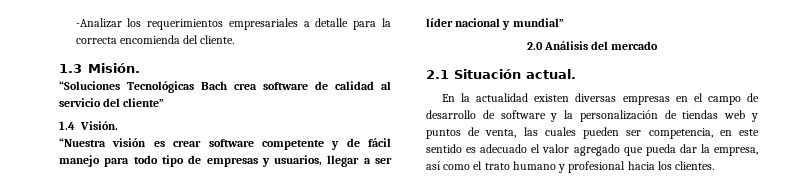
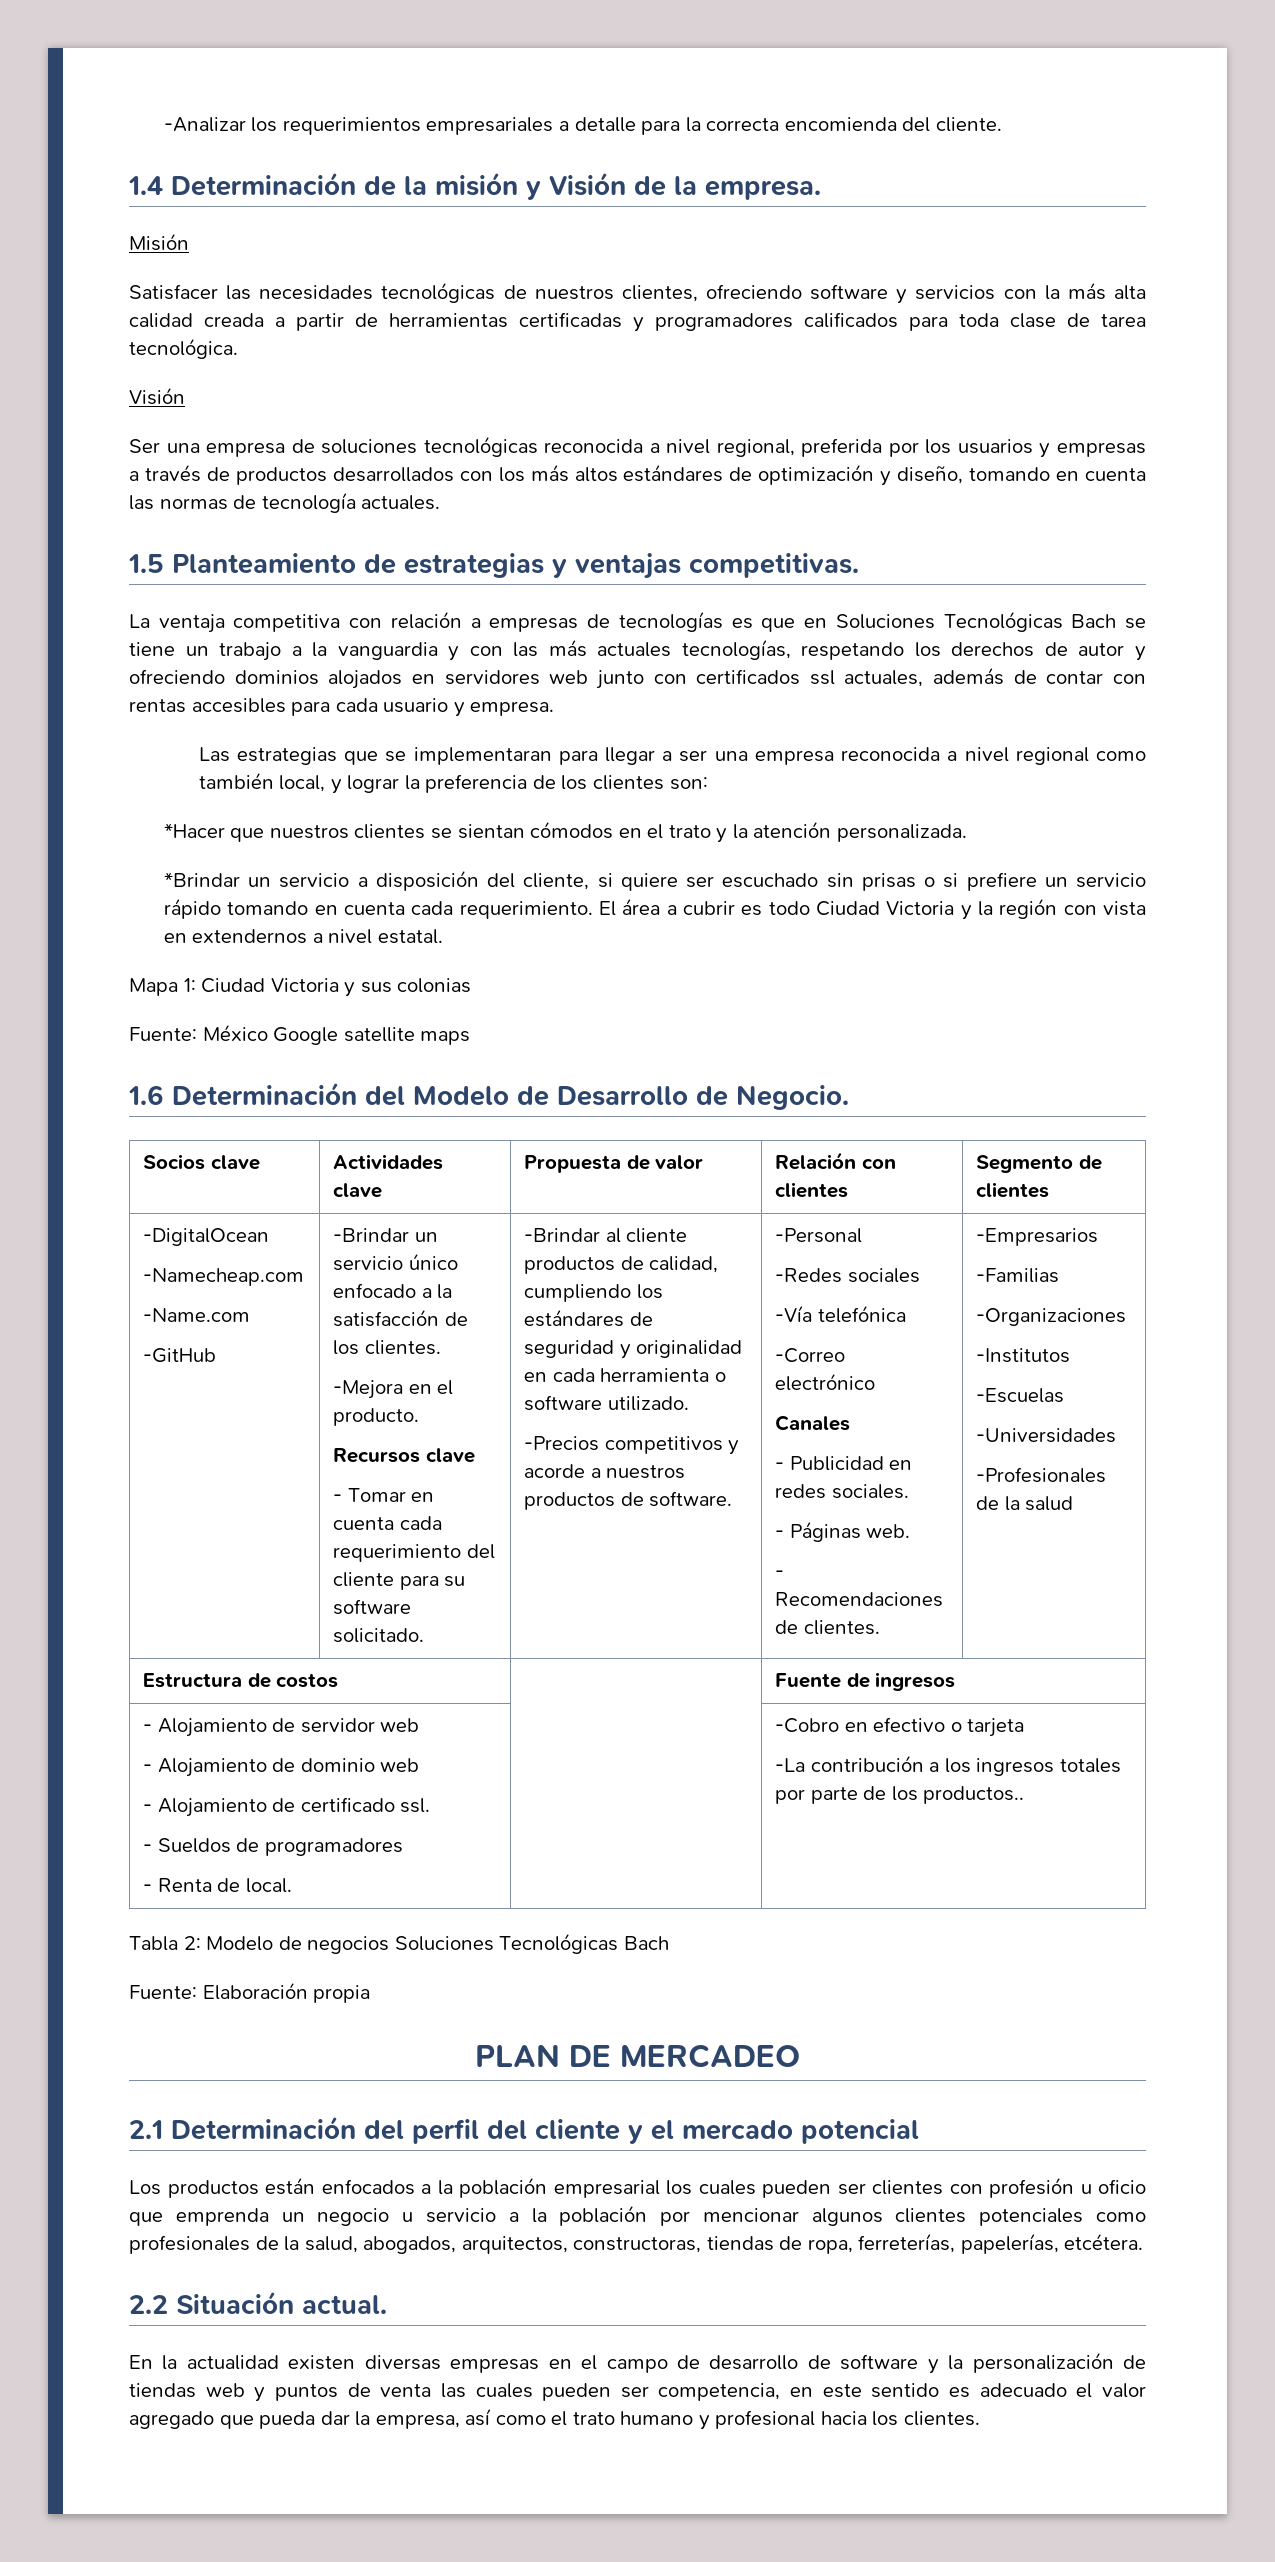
[59,63,140,73] [59,81,391,93] [59,98,165,107] [59,121,118,130] [59,138,391,150] [59,155,393,167] [426,18,564,30] [526,41,659,50] [426,70,449,79] 1.3 Misión. // “Soluciones Tecnológicas Bach crea software de calidad al servicio del cliente” // 1.4 Visión. // “Nuestra visión es crear software competente y de fácil manejo para todo tipo de empresas y usuarios, llegar a ser líder nacional y mundial” // 2.0 Análisis del mercado // 2.1 -> [128,172,821,200] [129,233,189,251] [129,282,1146,304] [129,312,1146,332] [129,338,238,359] [129,387,185,405] [129,436,1146,458] [129,464,1146,486] [129,492,441,513] [128,553,859,579] [129,611,1147,633] [129,639,1146,661] [129,667,1146,689] [129,698,555,717] [198,747,1146,765] [198,772,708,794] [163,821,967,843] [163,870,1146,891] [163,898,1147,920] [163,929,443,944] [129,978,472,997] [129,1024,471,1045] [128,1082,849,1110] [143,1154,260,1170] [333,1154,444,1170] [333,1183,383,1198] [524,1155,704,1173] [775,1152,896,1170] [775,1182,849,1198] [976,1155,1102,1173] [976,1182,1050,1198] [143,1228,270,1246] [143,1268,305,1286] [143,1308,251,1322] [143,1348,217,1363] [333,1228,438,1242] [333,1253,458,1271] [333,1283,453,1299] [333,1309,468,1327] [333,1340,441,1355] [333,1380,454,1399] [333,1408,420,1426] [333,1448,475,1463] [333,1488,435,1502] [333,1516,442,1530] [333,1544,495,1562] [333,1572,466,1590] [333,1599,412,1615] [333,1628,425,1643] [524,1228,688,1243] [524,1256,719,1274] [524,1284,663,1302] [524,1309,653,1327] [524,1340,743,1359] [524,1368,726,1382] [524,1395,689,1411] [524,1436,740,1455] [524,1464,686,1479] [524,1491,733,1510] [775,1228,863,1243] [775,1268,920,1283] [775,1305,906,1323] [775,1348,846,1363] [775,1373,876,1391] [775,1415,851,1431] [775,1456,913,1471] [775,1484,909,1499] [775,1521,911,1542] [775,1570,785,1578] [775,1592,944,1607] [775,1620,880,1635] [976,1228,1099,1246] [976,1268,1060,1283] [976,1308,1127,1326] [976,1348,1071,1363] [976,1388,1065,1403] [976,1428,1117,1443] [976,1467,1107,1483] [976,1496,1074,1511] [143,1673,339,1688] [775,1672,956,1691] [143,1718,420,1737] [143,1758,420,1777] [143,1797,431,1817] [143,1838,403,1856] [143,1878,292,1893] [775,1717,1025,1737] [775,1755,1121,1776] [775,1786,1025,1804] [129,1933,669,1954] [129,1982,371,2003] [475,2044,800,2068] [129,2116,919,2144] [129,2177,1146,2198] [129,2205,1147,2226] [129,2233,1144,2254] [129,2295,168,2314] 1.4 Determinación de la misión y Visión de la empresa. // Misión // Satisfacer las necesidades tecnológicas de nuestros clientes, ofreciendo software y servicios con la más alta calidad creada a partir de herramientas certificadas y programadores calificados para toda clase de tarea tecnológica. // Visión // Ser una empresa de soluciones tecnológicas reconocida a nivel regional, preferida por los usuarios y empresas a través de productos desarrollados con los más altos estándares de optimización y diseño, tomando en cuenta las normas de tecnología actuales. // 1.5 Planteamiento de estrategias y ventajas competitivas. // La ventaja competitiva con relación a empresas de tecnologías es que en Soluciones Tecnológicas Bach se tiene un trabajo a la vanguardia y con las más actuales tecnologías, respetando los derechos de autor y ofreciendo dominios alojados en servidores web junto con certificados ssl actuales, además de contar con rentas accesibles para cada usuario y empresa. // Las estrategias que se implementaran para llegar a ser una empresa reconocida a nivel regional como también local, y lograr la preferencia de los clientes son: // *Hacer que nuestros clientes se sientan cómodos en el trato y la atención personalizada. // *Brindar un servicio a disposición del cliente, si quiere ser escuchado sin prisas o si prefiere un servicio rápido tomando en cuenta cada requerimiento. El área a cubrir es todo Ciudad Victoria y la región con vista en extendernos a nivel estatal. // Mapa 1: Ciudad Victoria y sus colonias // Fuente: México Google satellite maps // 1.6 Determinación del Modelo de Desarrollo de Negocio. // Socios clave | Actividades clave | Propuesta de valor | Relación con clientes | Segmento de clientes // -DigitalOcean // -Namecheap.com // -Name.com // -GitHub | -Brindar un servicio único enfocado a la satisfacción de los clientes. // -Mejora en el producto. // Recursos clave // - Tomar en cuenta cada requerimiento del cliente para su software solicitado. | -Brindar al cliente productos de calidad, cumpliendo los estándares de seguridad y originalidad en cada herramienta o software utilizado. // -Precios competitivos y acorde a nuestros productos de software. | -Personal // -Redes sociales // -Vía telefónica // -Correo electrónico // Canales // - Publicidad en redes sociales. // - Páginas web. // - Recomendaciones de clientes. | -Empresarios // -Familias // -Organizaciones // -Institutos // -Escuelas // -Universidades // -Profesionales de la salud // Estructura de costos | | Fuente de ingresos // - Alojamiento de servidor web // - Alojamiento de dominio web // - Alojamiento de certificado ssl. // - Sueldos de programadores // - Renta de local. | | -Cobro en efectivo o tarjeta // -La contribución a los ingresos totales por parte de los productos.. // Tabla 2: Modelo de negocios Soluciones Tecnológicas Bach // Fuente: Elaboración propia // PLAN DE MERCADEO // 2.1 Determinación del perfil del cliente y el mercado potencial // Los productos están enfocados a la población empresarial los cuales pueden ser clientes con profesión u oficio que emprenda un negocio u servicio a la población por mencionar algunos clientes potenciales como profesionales de la salud, abogados, arquitectos, constructoras, tiendas de ropa, ferreterías, papelerías, etcétera. // 2.2
[485,129,517,138] venta, -> [380,2384,432,2397] venta

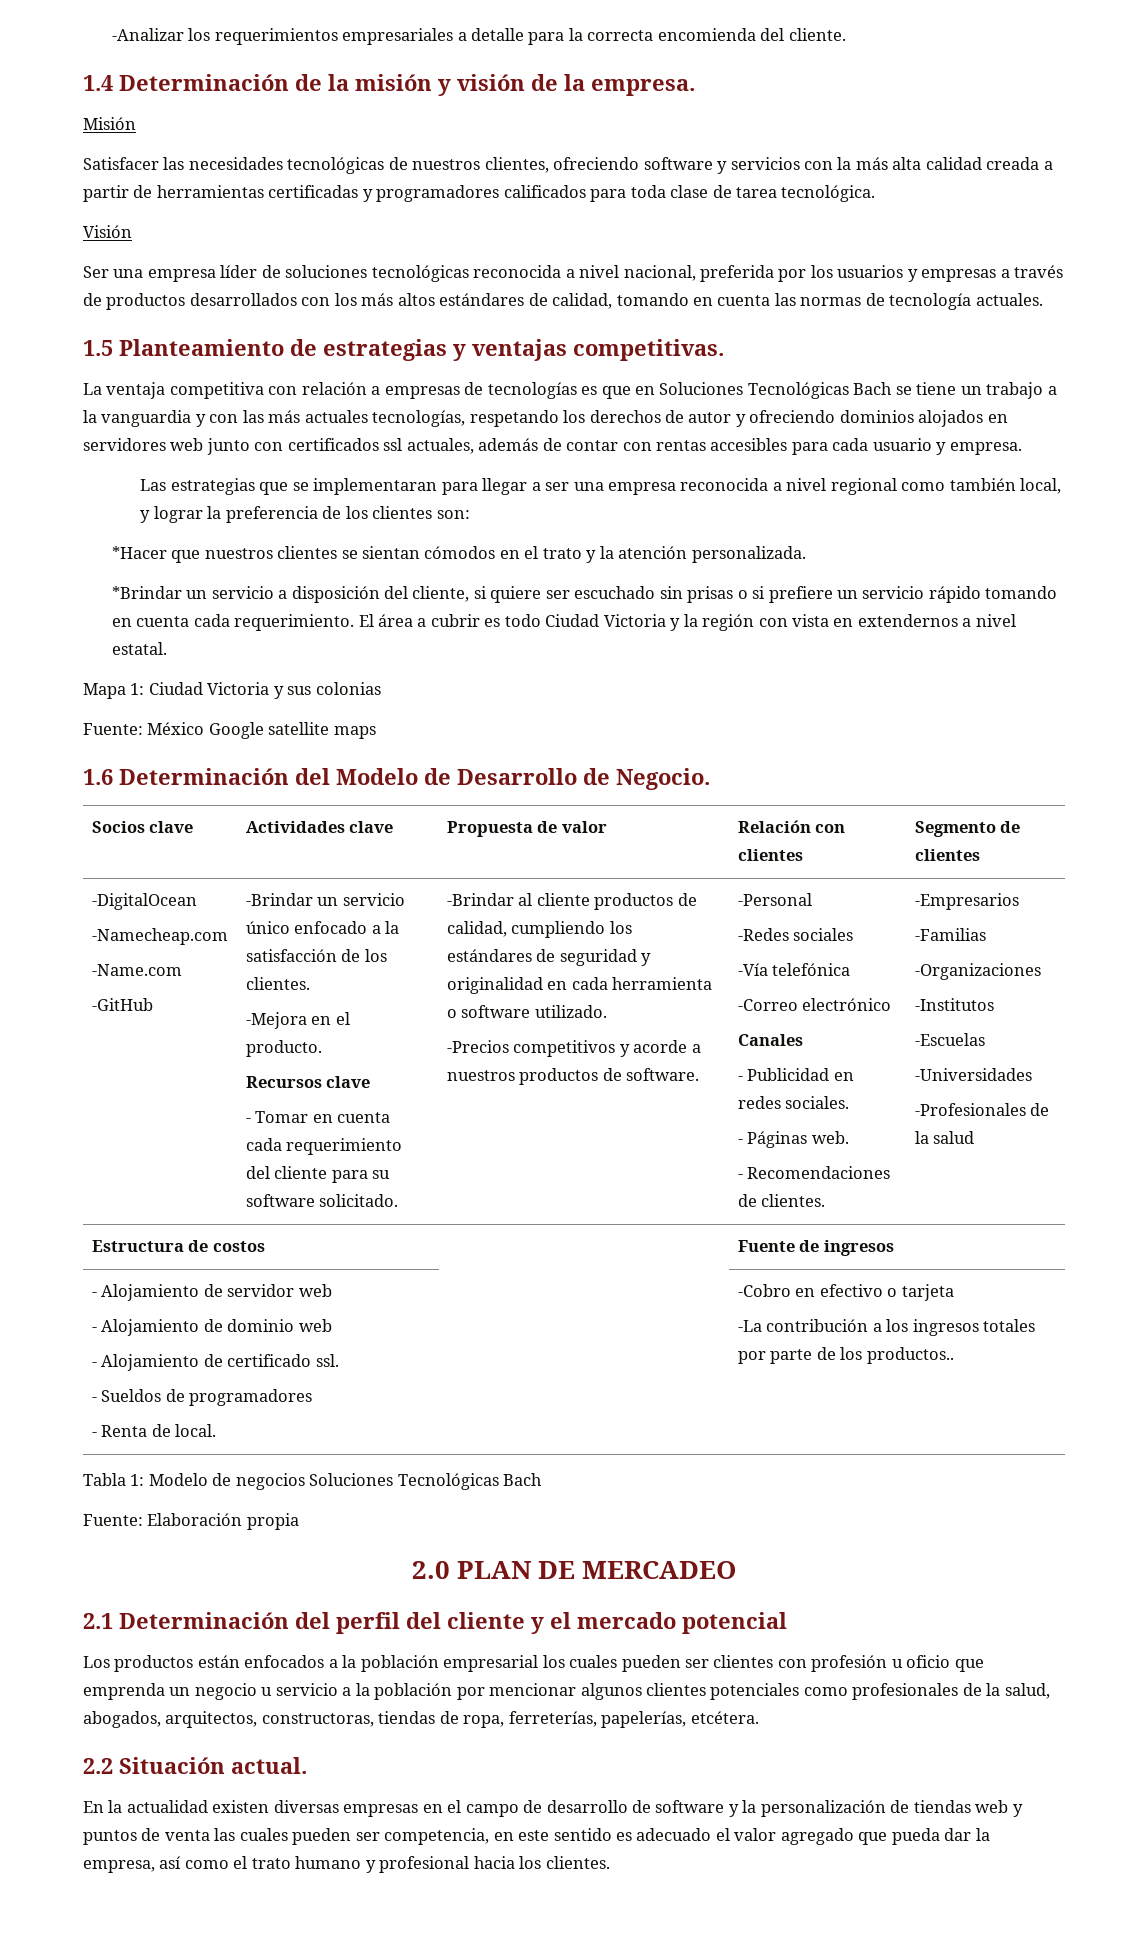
[549,172,626,196] Visión -> [457,74,525,91] visión
(286, 449) none -> [220,265,258,278] líder
[716,439,795,457] regional, -> [623,265,696,281] nacional,
[758,464,964,486] optimización y diseño, -> [552,293,613,309] calidad,
[183,1936,201,1950] 2: -> [130,1474,145,1486] 1:
(371, 1994) none -> [411,1561,450,1579] 2.0

